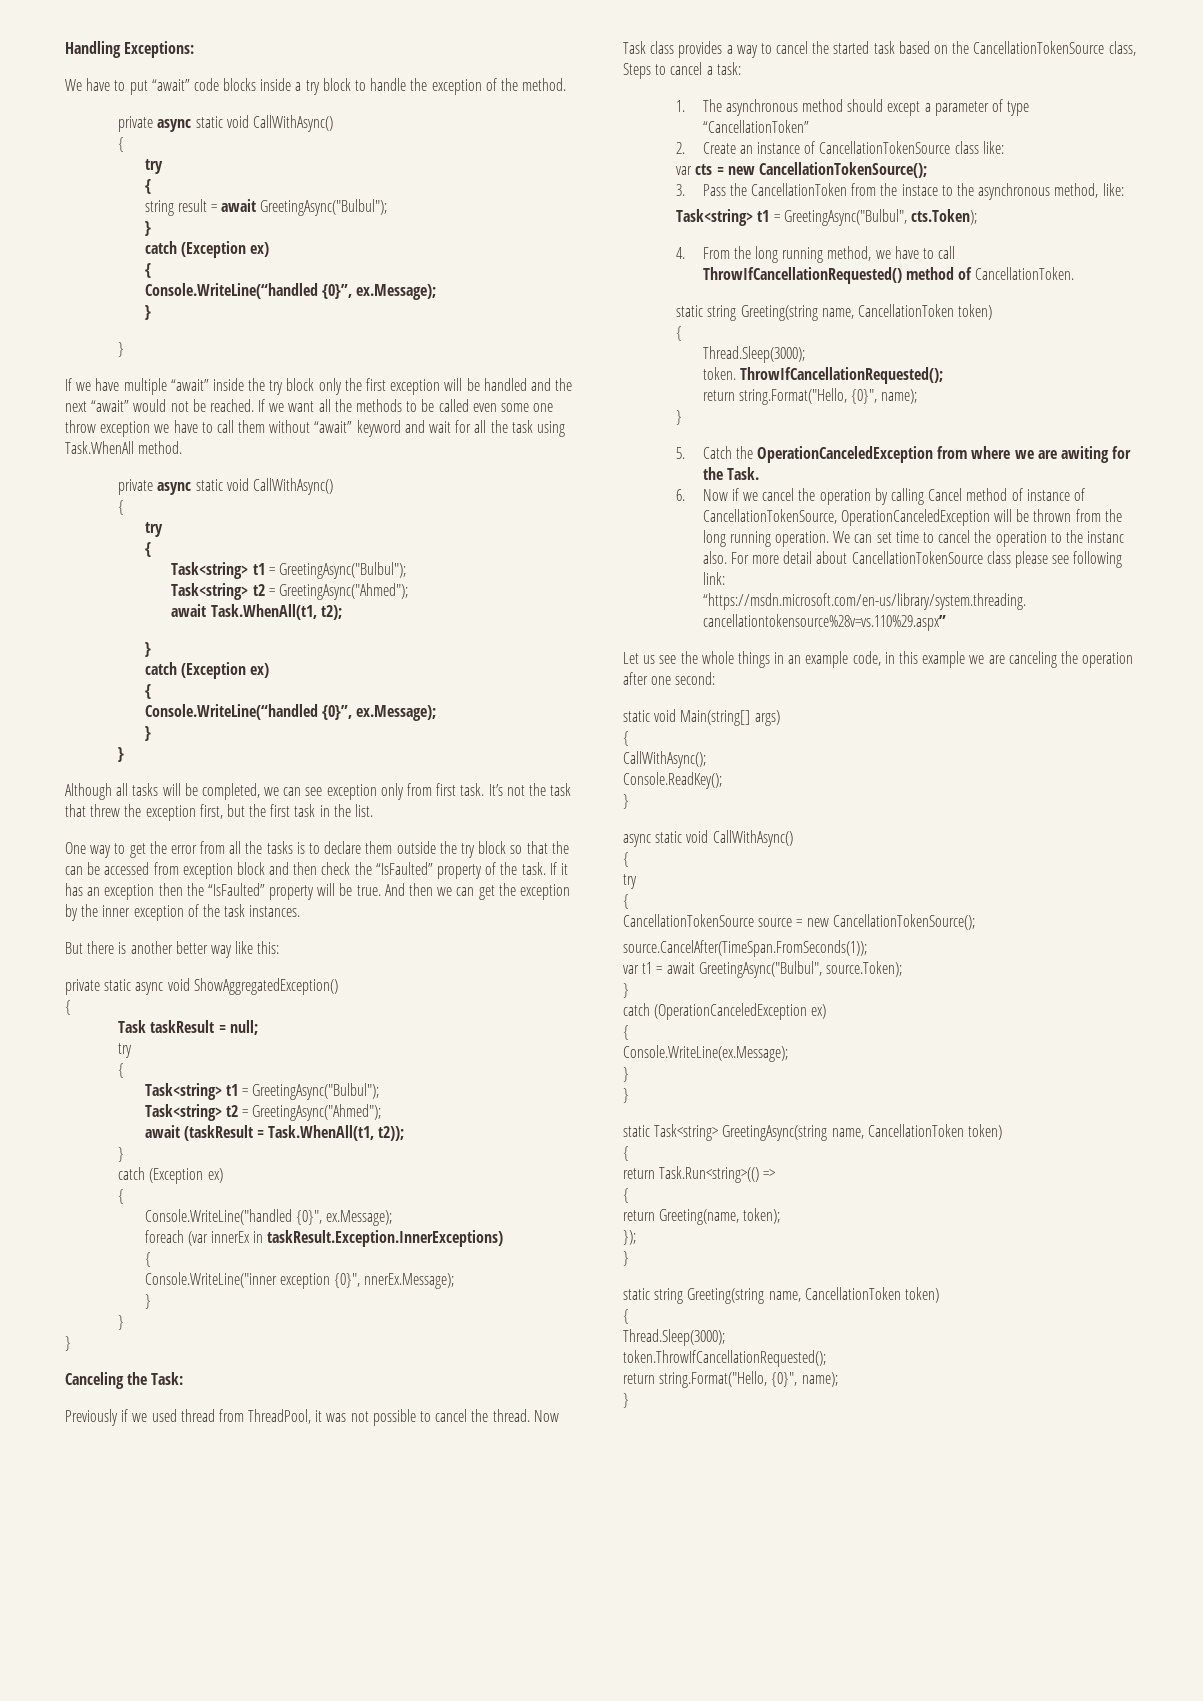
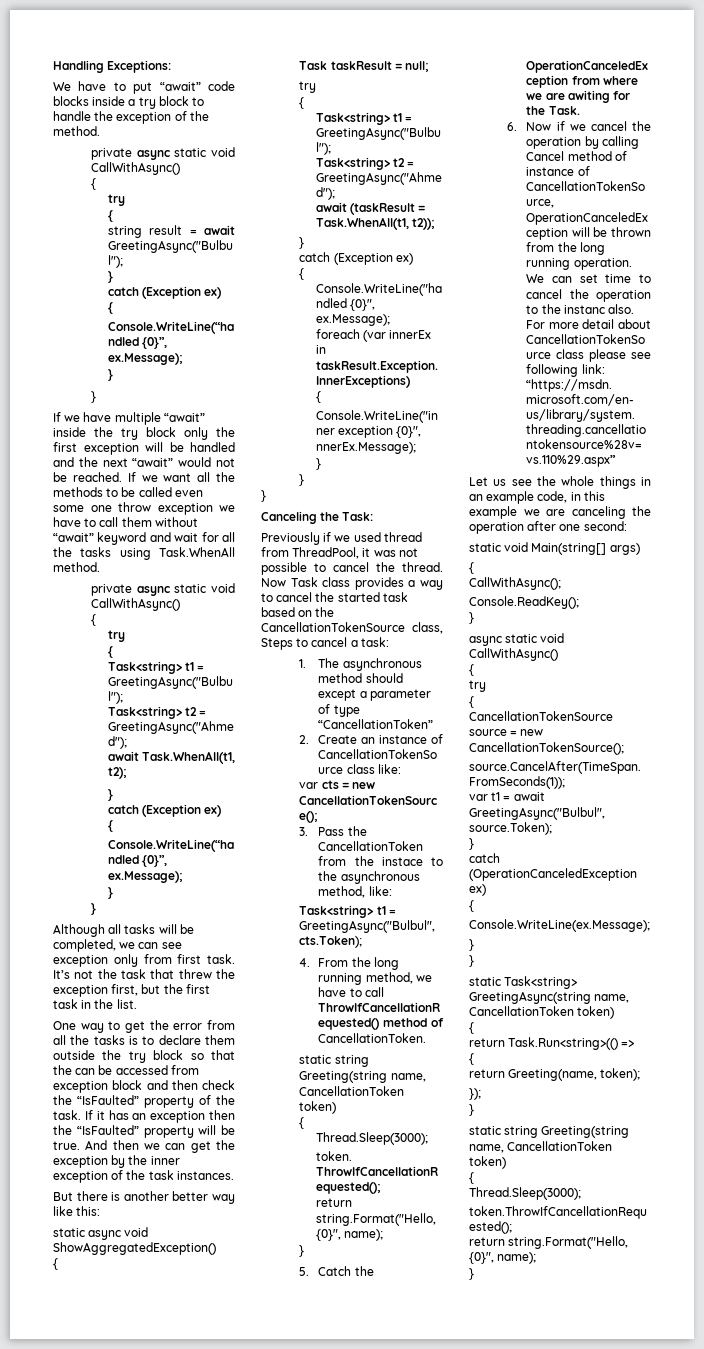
[511,420,533,433] task -> [80,547,112,557] tasks
[65,979,100,995] private -> (101, 1211) none

